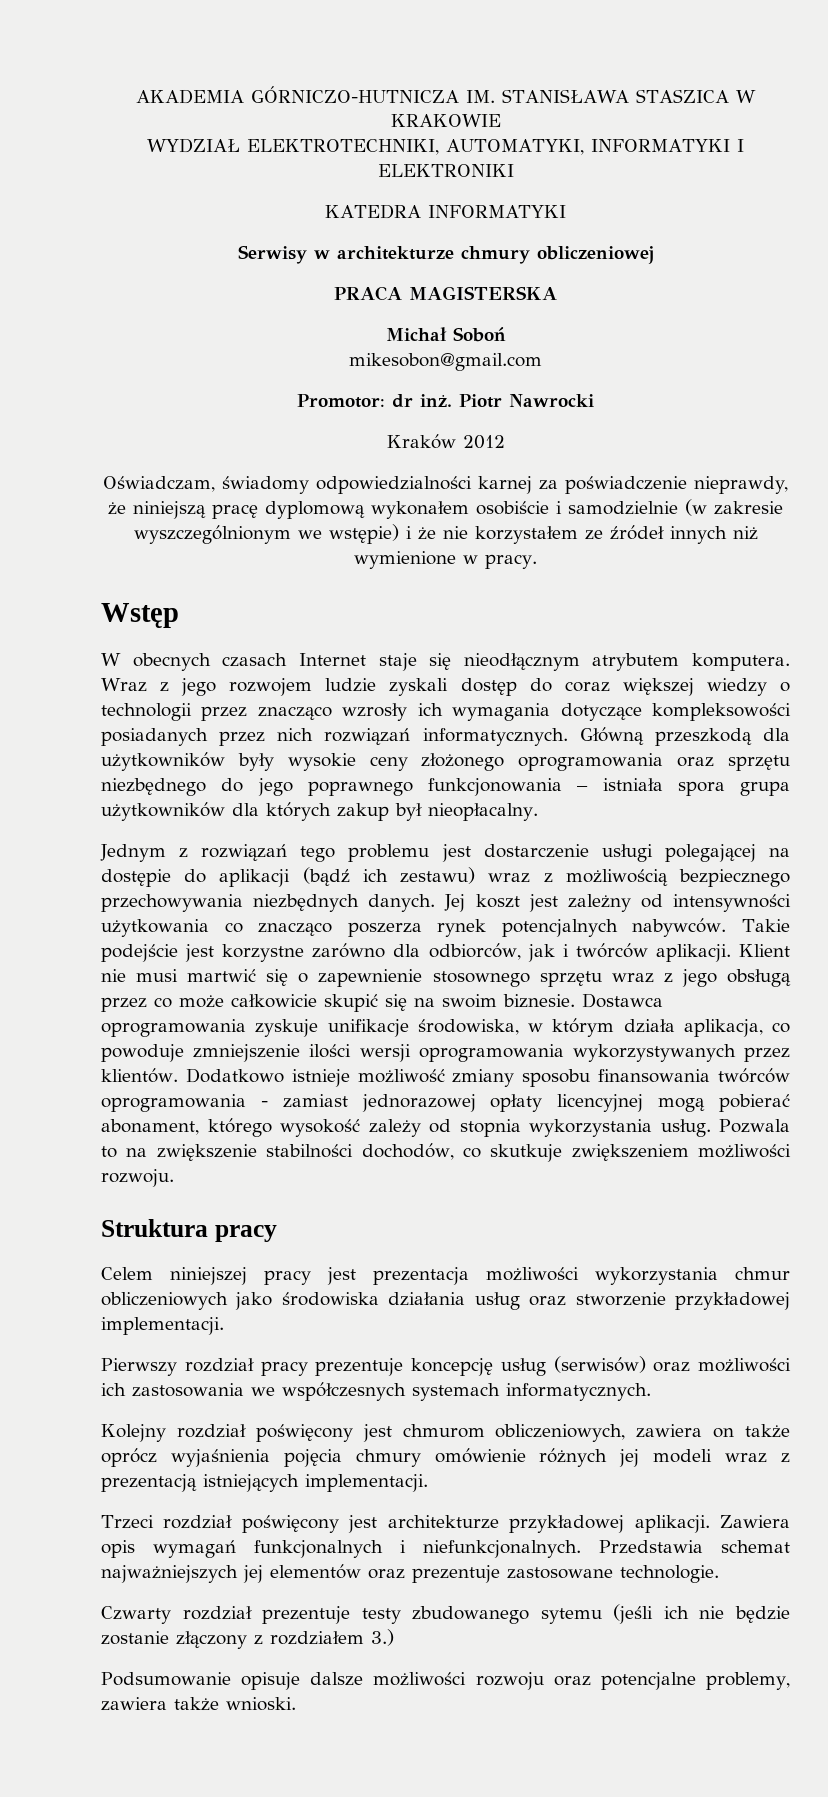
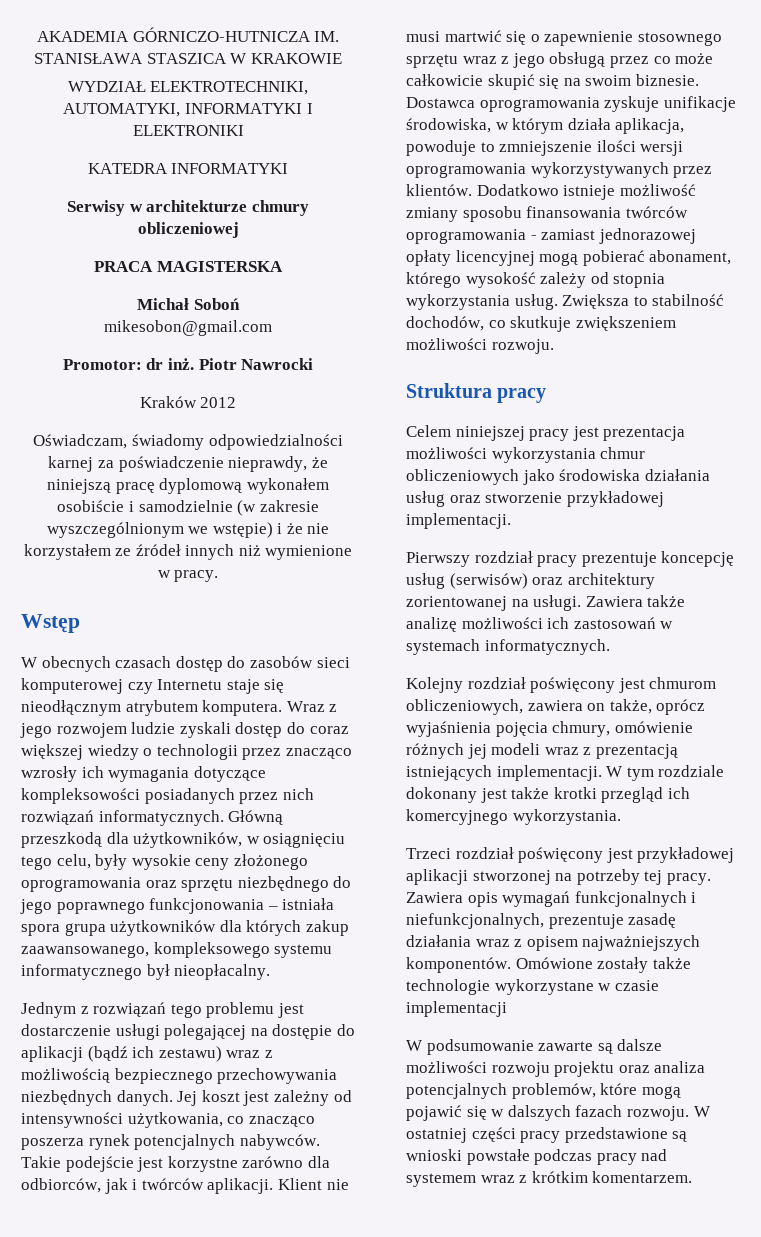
[298,653,366,666] Internet -> [175,656,350,672] [21,678,223,694] dostęp do zasobów sieci komputerowej czy Internetu
[101,752,225,771] użytkowników -> [133,832,346,848] [21,854,91,870] użytkowników, w osiągnięciu tego celu,
(389, 812) none -> [21,942,333,958] [21,964,142,980] zaawansowanego, kompleksowego systemu informatycznego
[101,919,209,937] użytkowania -> [127,1112,223,1128] użytkowania,
[772,1022,790,1033] [101,1044,184,1062] co powoduje -> [406,140,495,156] powoduje to
[719,1119,790,1133] [101,1144,354,1161] Pozwala to na zwiększenie stabilności -> [562,294,725,309] Zwiększa to stabilność
[698,1358,791,1372] [101,1382,406,1401] możliwości ich zastosowania we współczesnych -> [567,573,655,589] [406,595,686,611] [406,617,674,632] architektury zorientowanej na usługi. Zawiera także analizę możliwości ich zastosowań w
[745,1424,790,1438] także -> [609,699,652,714] także,
[355,1449,421,1467] chmury -> [552,721,611,737] chmury,
[101,1515,710,1533] // Trzeci rozdział poświęcony jest architekturze przykładowej aplikacji. -> [606,765,725,781] [406,787,690,803] [406,809,621,825] [406,847,735,863] [406,869,711,885] W tym rozdziale dokonany jest także krotki przegląd ich komercyjnego wykorzystania. // Trzeci rozdział poświęcony jest przykładowej aplikacji stworzonej na potrzeby tej pracy.
[423,1540,790,1558] [101,1564,719,1583] [101,1604,790,1624] [101,1629,394,1649] [101,1672,791,1690] [101,1697,296,1711] niefunkcjonalnych. Przedstawia schemat najważniejszych jej elementów oraz prezentuje zastosowane technologie. // Czwarty rozdział prezentuje testy zbudowanego sytemu (jeśli ich nie będzie zostanie złączony z rozdziałem 3.) // Podsumowanie opisuje dalsze możliwości rozwoju oraz potencjalne problemy, zawiera także wnioski. -> [406,913,677,929] [406,935,701,951] [406,957,691,973] [406,979,659,995] [406,1001,507,1017] [406,1039,663,1055] [406,1061,706,1077] [406,1083,681,1099] [406,1105,711,1121] [406,1127,688,1143] [406,1149,668,1165] [406,1171,693,1187] niefunkcjonalnych, prezentuje zasadę działania wraz z opisem najważniejszych komponentów. Omówione zostały także technologie wykorzystane w czasie implementacji // W podsumowanie zawarte są dalsze możliwości rozwoju projektu oraz analiza potencjalnych problemów, które mogą pojawić się w dalszych fazach rozwoju. W ostatniej części pracy przedstawione są wnioski powstałe podczas pracy nad systemem wraz z krótkim komentarzem.

